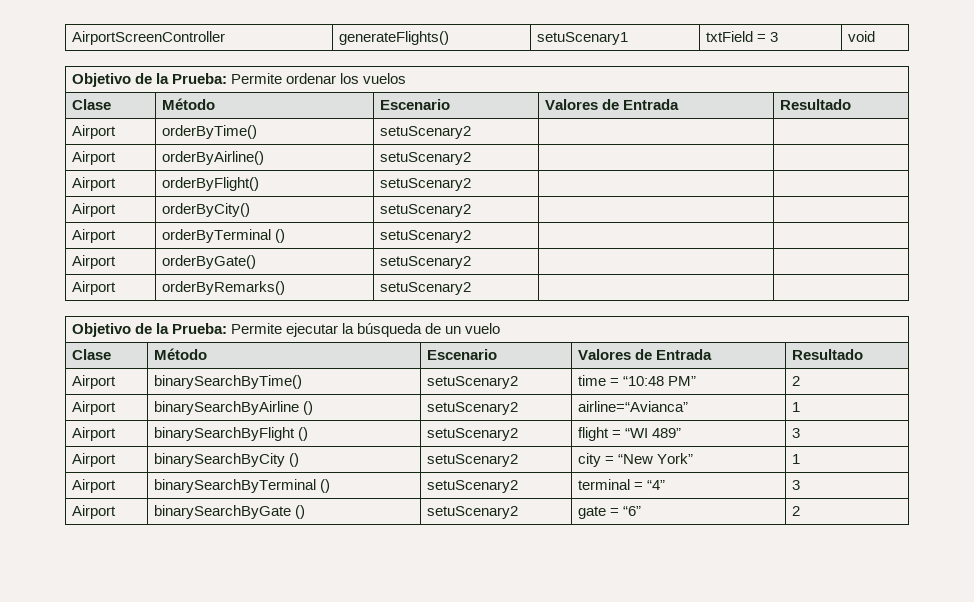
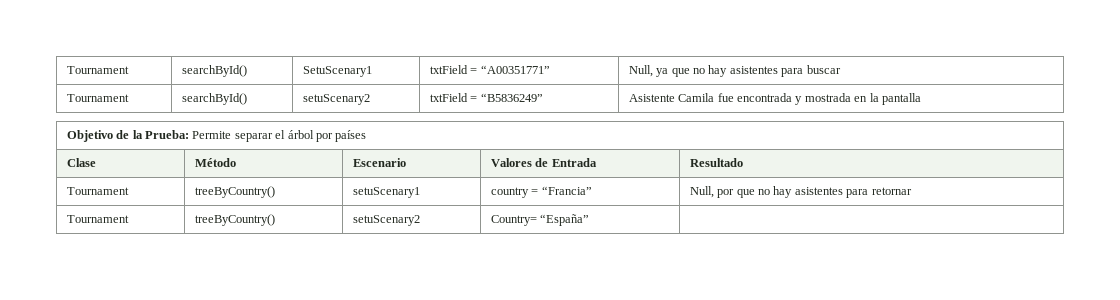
[71,31,225,45] [338,31,449,45] [536,32,628,45] [705,31,779,42] [847,31,875,42] [71,73,407,87] [71,99,111,110] [161,98,215,110] [379,99,450,110] [544,99,680,110] [779,99,851,110] [71,125,116,139] [161,125,257,139] [379,126,471,139] [71,151,116,165] [161,151,264,165] [379,152,471,165] [71,177,116,191] [161,177,259,191] [379,178,471,191] [71,203,116,217] [161,203,250,217] [379,204,471,217] [71,229,116,243] [161,229,285,243] [379,230,471,243] [71,255,116,269] [161,255,256,269] [379,256,471,269] [71,281,116,295] [161,281,285,295] [379,282,471,295] [71,323,501,337] [71,349,111,360] [153,348,207,360] [426,349,497,360] [577,349,713,360] [791,349,863,360] [71,375,116,389] [153,375,302,389] [426,376,518,389] [577,375,697,386] [791,376,800,386] [71,401,116,415] [153,401,313,415] [426,402,518,415] [577,401,688,412] [791,402,800,412] [71,427,116,441] [153,427,308,441] [426,428,518,441] [577,427,682,441] [791,428,800,438] [71,453,116,467] [153,453,299,467] [426,454,518,467] [577,453,694,467] [791,454,800,464] [71,479,116,493] [153,479,330,493] [426,480,518,493] [577,479,666,490] [791,480,800,490] [71,505,116,519] [153,505,305,519] [426,506,518,519] [577,506,642,519] [791,506,800,516] AirportScreenController | generateFlights() | setuScenary1 | txtField = 3 | void // Objetivo de la Prueba: Permite ordenar los vuelos // Clase | Método | Escenario | Valores de Entrada | Resultado // Airport | orderByTime() | setuScenary2 | | // Airport | orderByAirline() | setuScenary2 | | // Airport | orderByFlight() | setuScenary2 | | // Airport | orderByCity() | setuScenary2 | | // Airport | orderByTerminal () | setuScenary2 | | // Airport | orderByGate() | setuScenary2 | | // Airport | orderByRemarks() | setuScenary2 | | // Objetivo de la Prueba: Permite ejecutar la búsqueda de un vuelo // Clase | Método | Escenario | Valores de Entrada | Resultado // Airport | binarySearchByTime() | setuScenary2 | time = “10:48 PM” | 2 // Airport | binarySearchByAirline () | setuScenary2 | airline=“Avianca” | 1 // Airport | binarySearchByFlight () | setuScenary2 | flight = “WI 489” | 3 // Airport | binarySearchByCity () | setuScenary2 | city = “New York” | 1 // Airport | binarySearchByTerminal () | setuScenary2 | terminal = “4” | 3 // Airport | binarySearchByGate () | setuScenary2 | gate = “6” | 2 -> [66,66,129,74] [181,65,247,77] [302,66,372,77] [429,65,550,74] [628,65,841,77] [66,94,129,102] [181,93,247,105] [302,94,370,105] [429,93,543,102] [628,93,921,105] [66,130,367,142] [66,158,96,167] [194,158,236,167] [352,158,406,167] [490,158,597,167] [689,158,743,167] [66,187,129,195] [194,186,275,198] [352,187,420,198] [490,186,592,198] [689,186,912,198] [66,215,129,223] [194,214,275,226] [352,215,420,226] [490,214,590,226] Tournament | searchById() | SetuScenary1 | txtField = “A00351771” | Null, ya que no hay asistentes para buscar // Tournament | searchById() | setuScenary2 | txtField = “B5836249” | Asistente Camila fue encontrada y mostrada en la pantalla // Objetivo de la Prueba: Permite separar el árbol por países // Clase | Método | Escenario | Valores de Entrada | Resultado // Tournament | treeByCountry() | setuScenary1 | country = “Francia” | Null, por que no hay asistentes para retornar // Tournament | treeByCountry() | setuScenary2 | Country= “España” |

